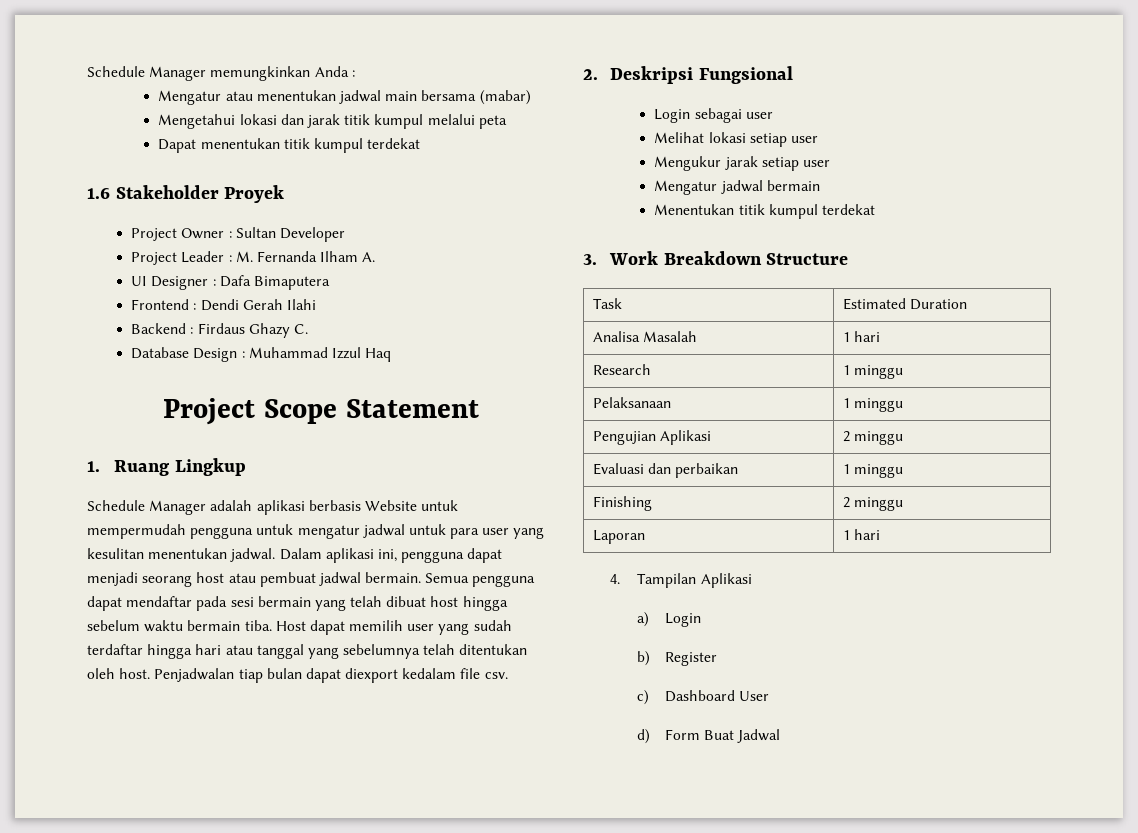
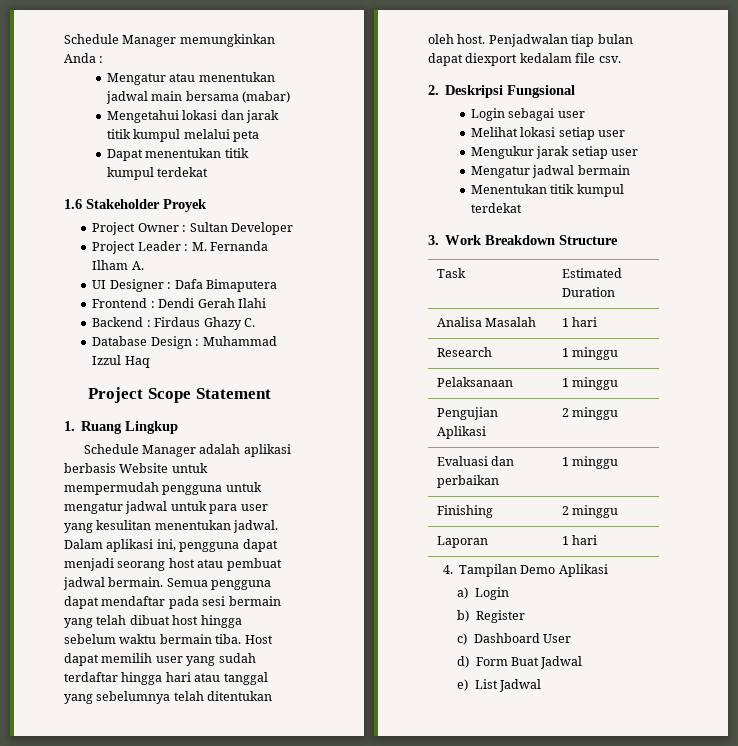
(697, 580) none -> [520,565,556,574] Demo
(780, 736) none -> [457,679,541,692] // e) List Jadwal

